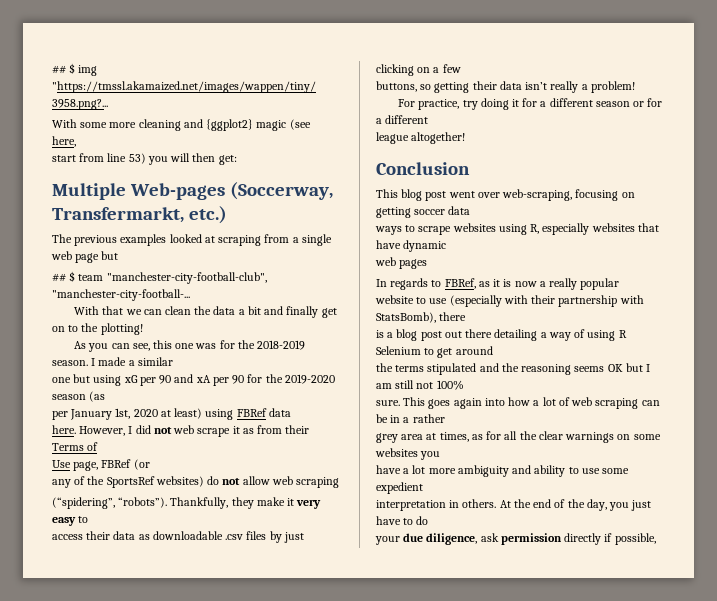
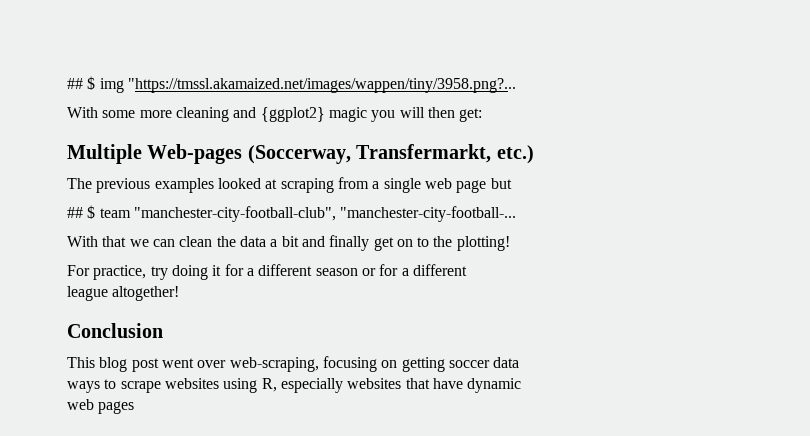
[289,119,311,130] [52,136,76,147] [52,153,146,164] (see // here, // start from line 53) -> (367, 114) none
[74,340,306,352] [52,357,173,366] [52,374,335,386] [52,391,106,402] [52,408,291,420] [52,425,310,437] [52,442,99,451] [52,459,150,471] [52,476,340,488] [52,497,322,509] [52,516,89,526] [52,531,304,543] [376,64,461,76] [376,81,635,93] // As you can see, this one was for the 2018-2019 season. I made a similar // one but using xG per 90 and xA per 90 for the 2019-2020 season (as // per January 1st, 2020 at least) using FBRef data // here. However, I did not web scrape it as from their Terms of // Use page, FBRef (or // any of the SportsRef websites) do not allow web scraping // (“spidering”, “robots”). Thankfully, they make it very easy to // access their data as downloadable .csv files by just clicking on a few // buttons, so getting their data isn’t really a problem! -> (510, 243) none
[376,278,620,290] [375,295,644,307] [376,312,467,323] [376,329,627,341] [376,346,493,358] [376,363,651,375] [376,380,464,390] [376,397,660,409] [376,414,445,423] [376,431,661,443] [375,448,441,460] [376,465,630,477] [376,482,423,494] [376,499,652,511] [376,516,429,525] [375,533,656,545] // In regards to FBRef, as it is now a really popular // website to use (especially with their partnership with StatsBomb), there // is a blog post out there detailing a way of using R Selenium to get around // the terms stipulated and the reasoning seems OK but I am still not 100% // sure. This goes again into how a lot of web scraping can be in a rather // grey area at times, as for all the clear warnings on some websites you // have a lot more ambiguity and ability to use some expedient // interpretation in others. At the end of the day, you just have to do // your due diligence, ask permission directly if possible, -> (135, 407) none

